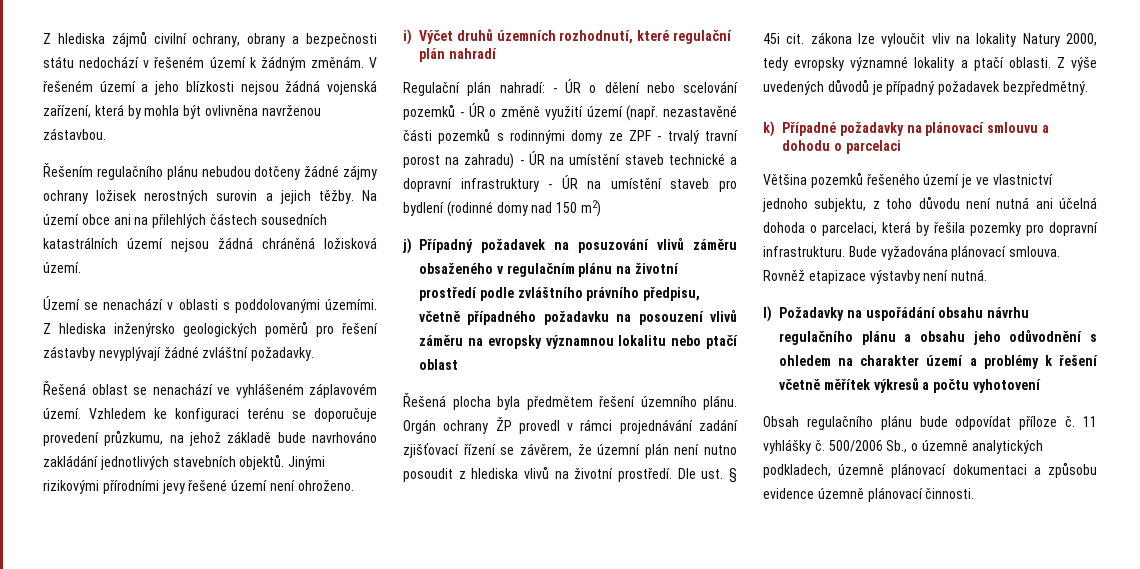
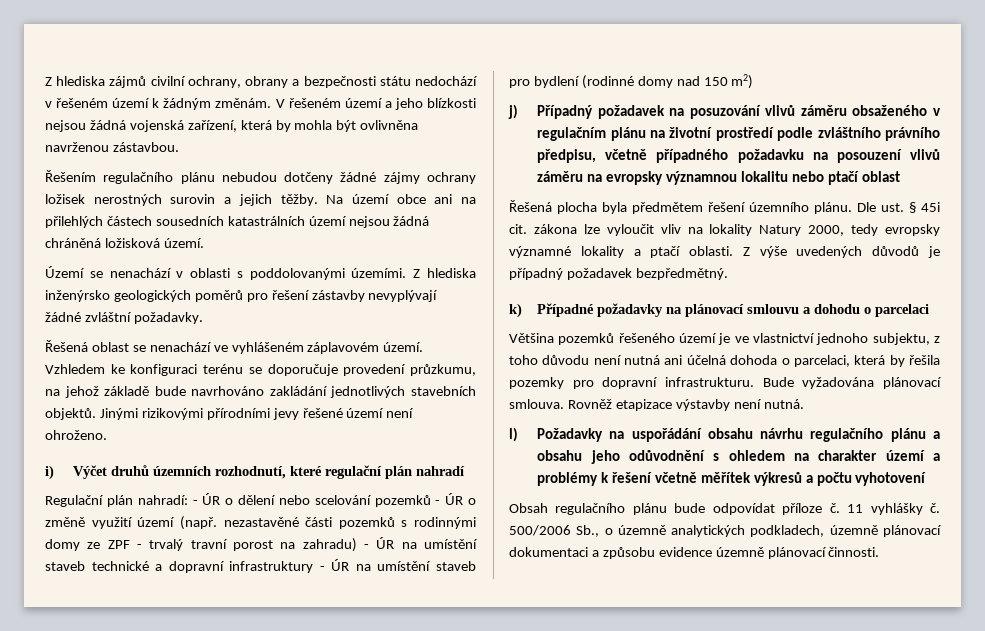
[403,417,738,434] [403,443,737,458] [403,466,672,482] Orgán ochrany ŽP provedl v rámci projednávání zadání zjišťovací řízení se závěrem, že územní plán není nutno posoudit z hlediska vlivů na životní prostředí. -> (852, 208) none

